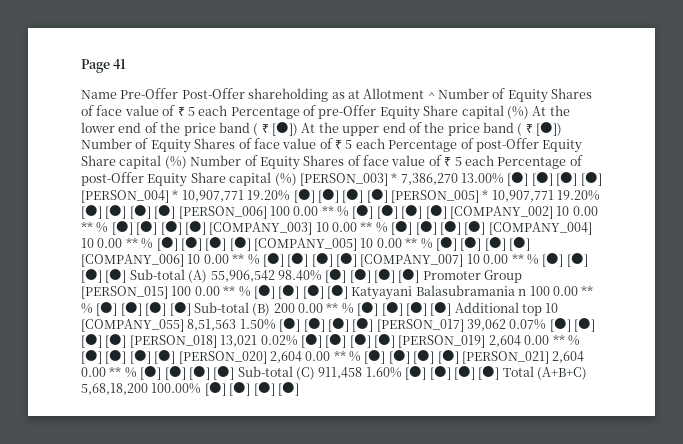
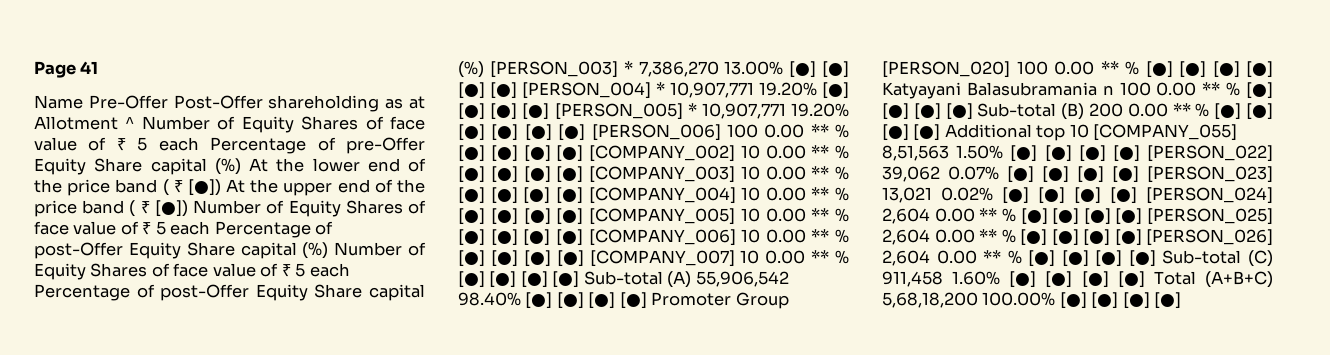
[81,286,168,299] [PERSON_015] -> [882,61,1010,78] [PERSON_020]
[376,319,464,332] [PERSON_017] -> [1147,145,1273,162] [PERSON_022]
[129,335,217,348] [PERSON_018] -> [1147,166,1273,183] [PERSON_023]
[398,334,580,348] [81,350,549,364] [PERSON_019] 2,604 0.00 ** % [●] [●] [●] [●] [PERSON_020] 2,604 0.00 ** % [●] [●] [●] [●] [PERSON_021] -> [1146,187,1273,204] [882,208,1273,225] [882,229,1273,246] [PERSON_024] 2,604 0.00 ** % [●] [●] [●] [●] [PERSON_025] 2,604 0.00 ** % [●] [●] [●] [●] [PERSON_026]

